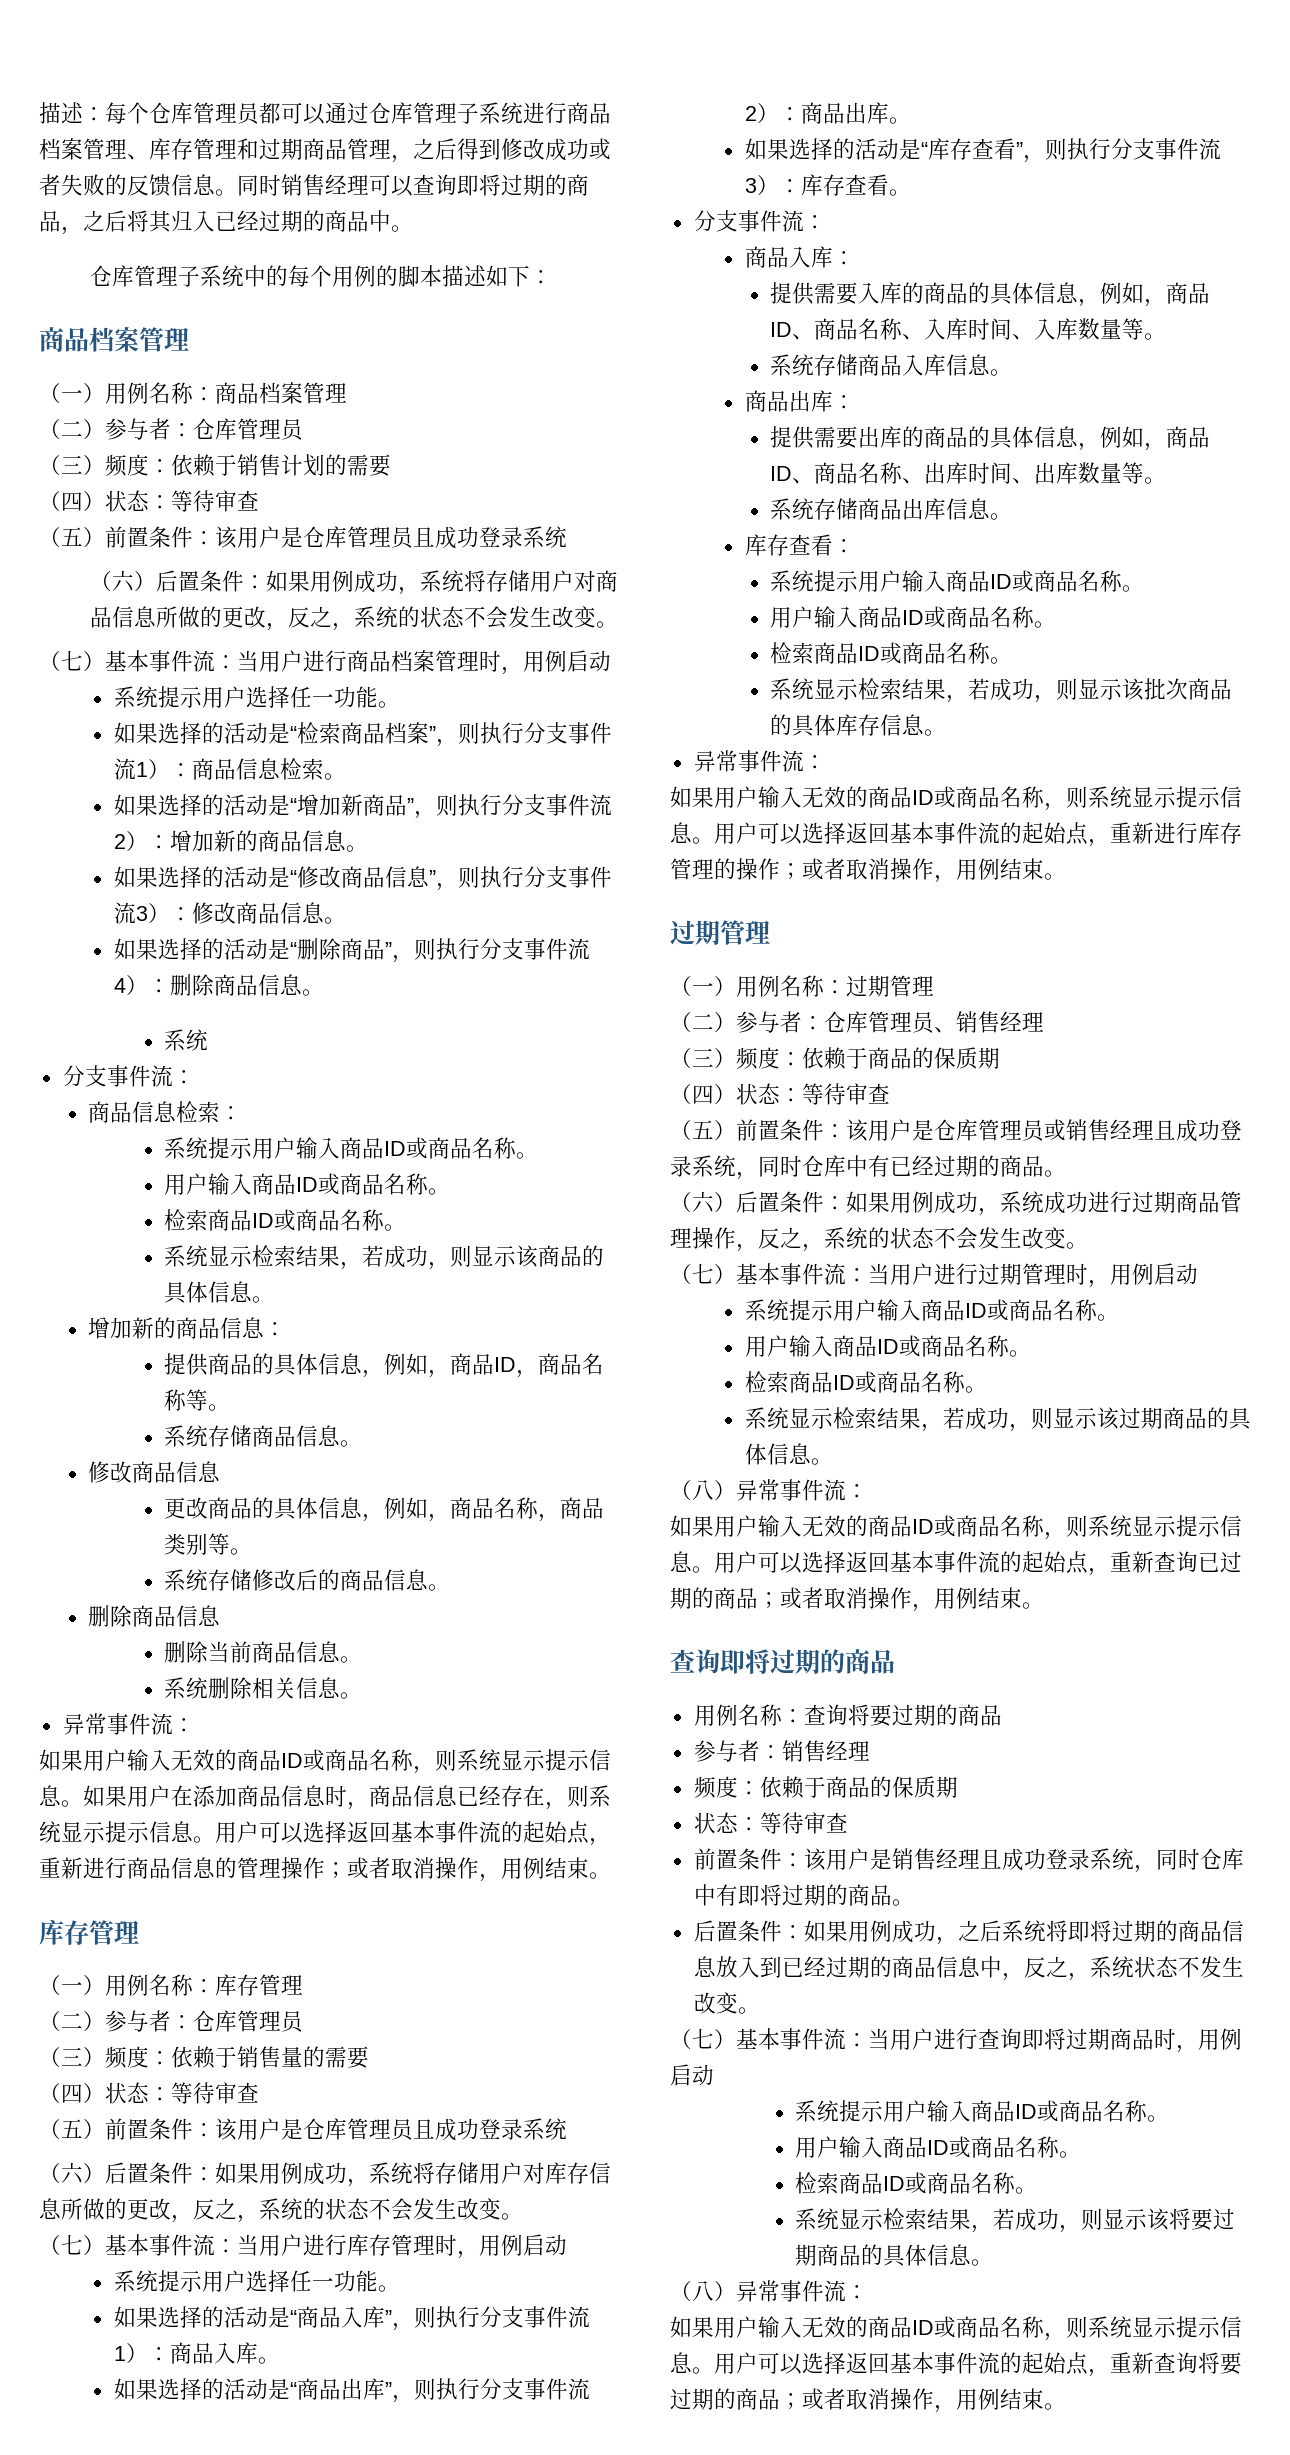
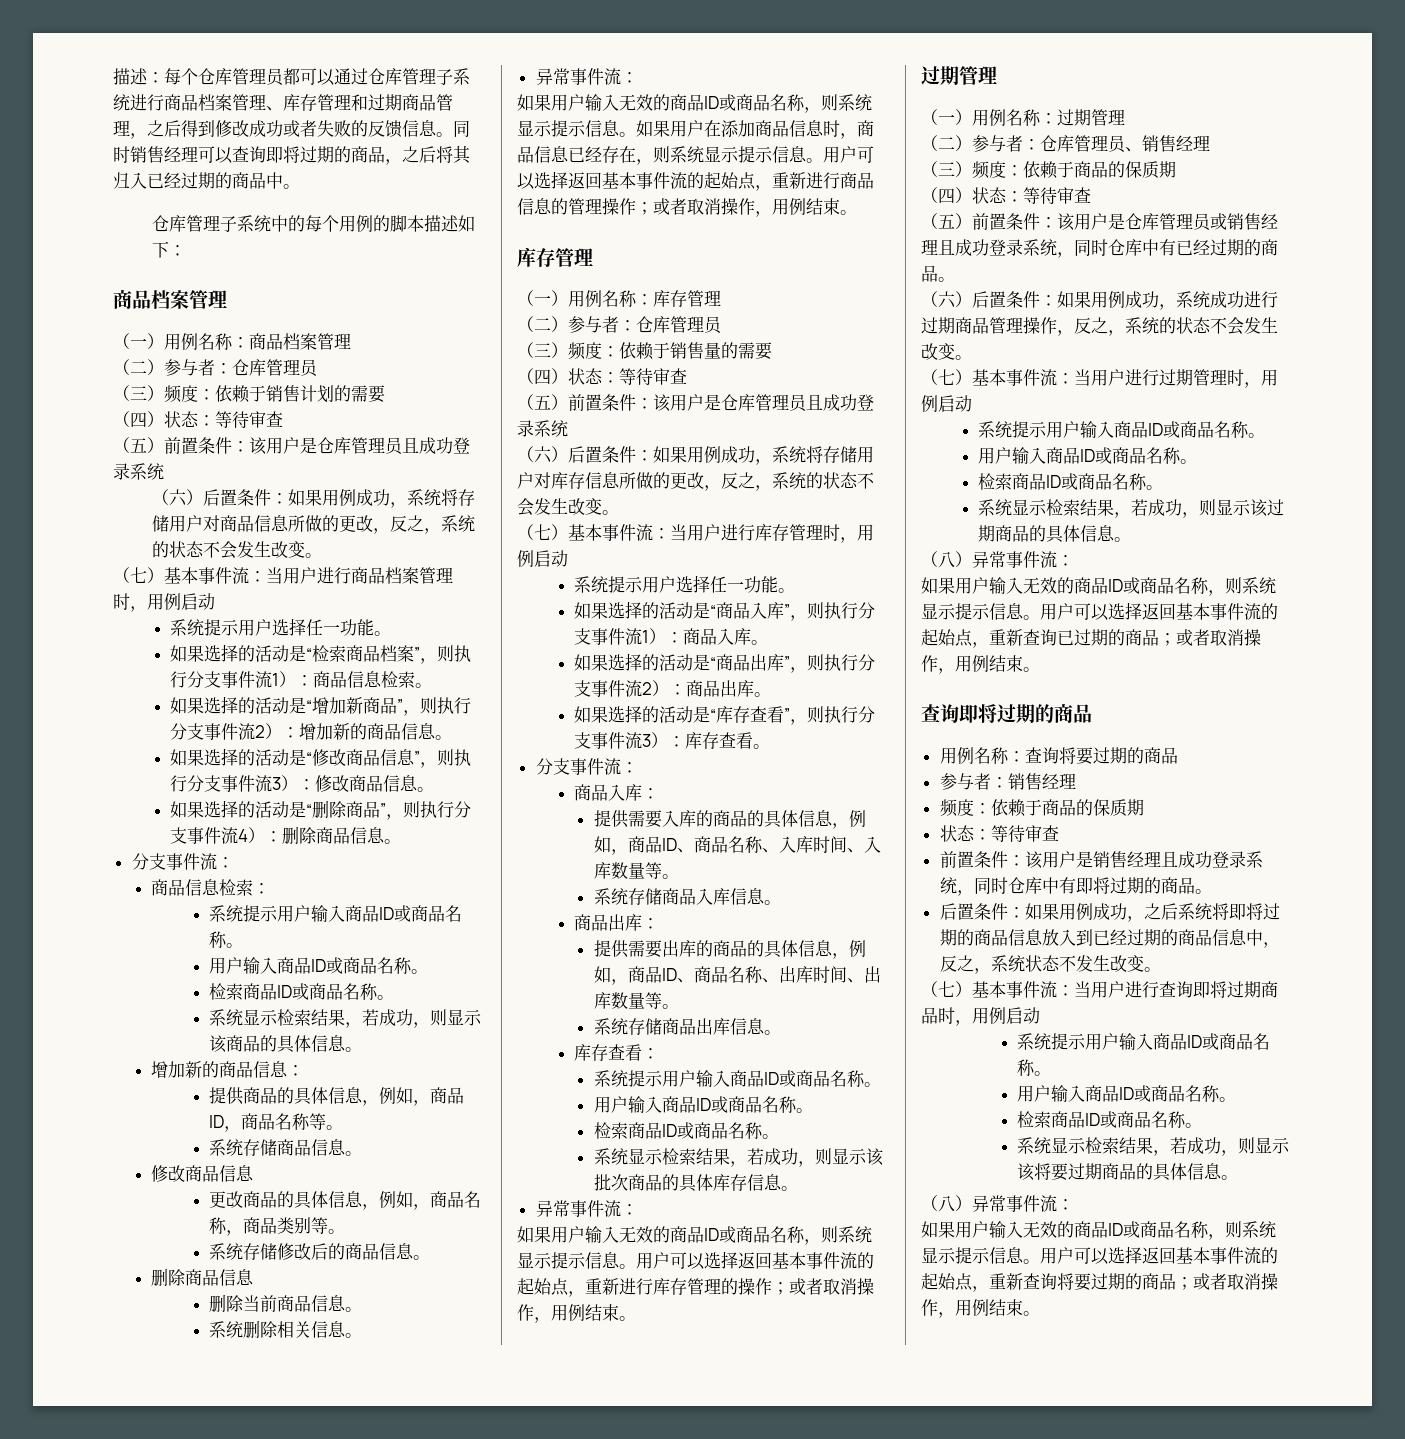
[164,1029,209,1051] // 系统 -> (402, 841) none

